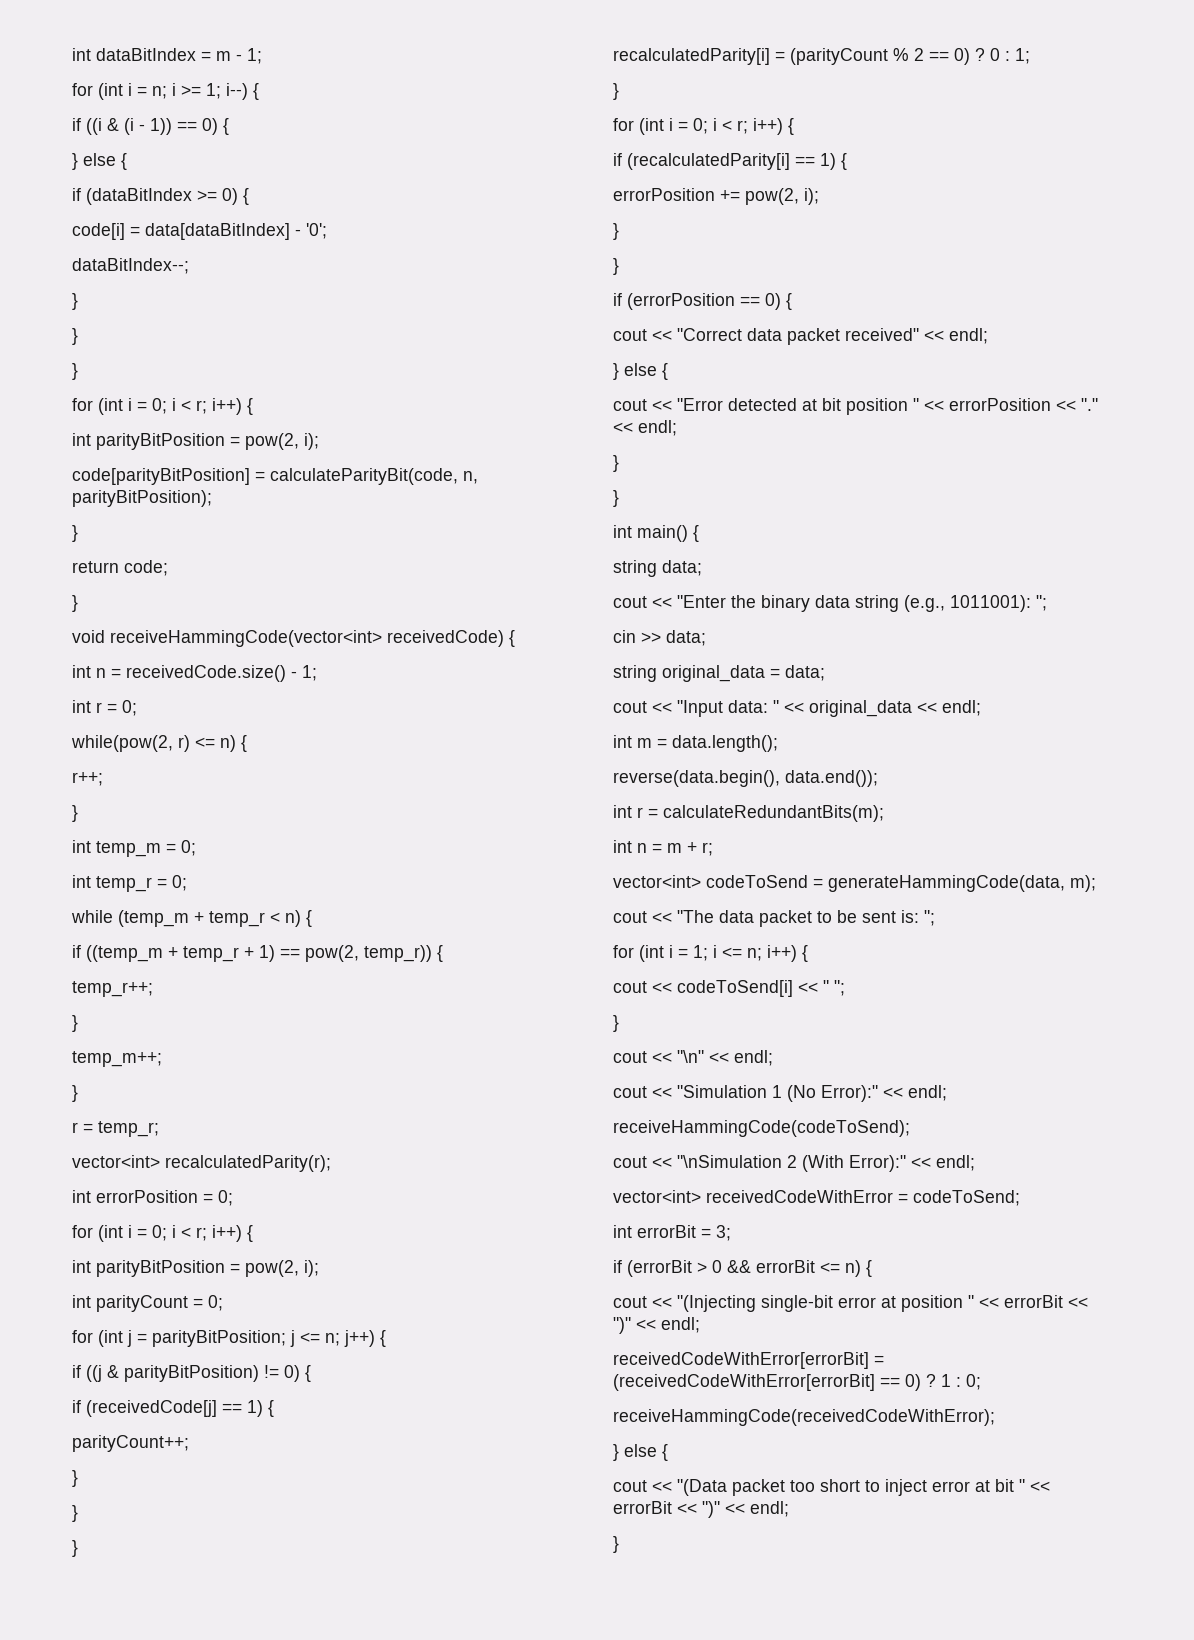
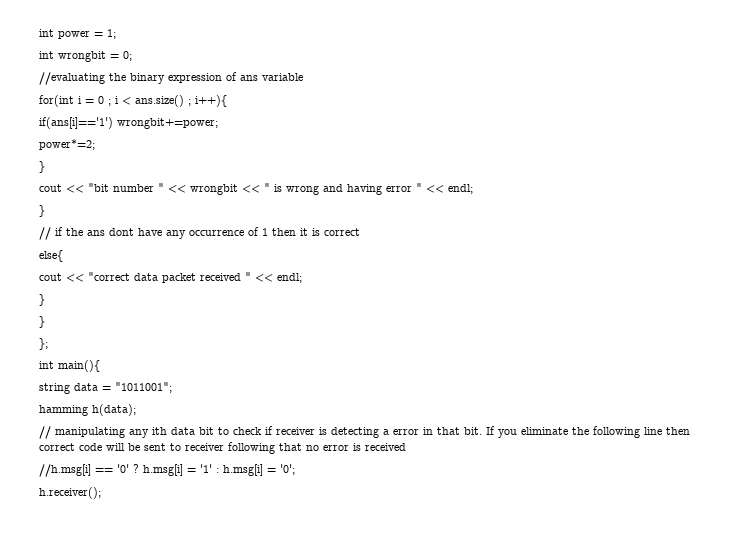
[72,48,262,64] [72,83,259,100] [72,118,229,135] [72,153,127,170] [72,188,249,205] [72,223,327,240] [72,258,189,274] [72,293,78,310] [72,328,78,345] [72,363,78,380] [72,398,253,415] [72,433,319,450] [72,468,478,485] [72,490,212,507] [72,525,78,542] [72,560,168,576] [72,595,78,612] [72,630,515,647] [72,665,317,682] [72,700,137,716] [71,735,247,752] [72,772,103,786] [72,805,78,822] [72,840,196,857] [72,875,187,892] [71,910,312,927] [72,945,443,962] [72,981,153,997] [72,1015,78,1032] [72,1051,162,1067] [72,1085,78,1102] [72,1121,159,1137] [72,1155,331,1172] [72,1190,233,1206] [72,1225,253,1242] [72,1260,319,1277] [72,1295,223,1312] [72,1330,386,1347] [72,1365,311,1382] [72,1400,274,1417] [72,1435,189,1452] [72,1470,78,1487] [72,1505,78,1522] [72,1540,78,1557] [613,48,1030,65] [613,83,619,100] [613,118,794,135] [613,153,847,170] [613,188,819,205] [613,223,619,240] [613,258,619,275] [613,293,792,310] [613,328,988,345] [613,363,668,380] [613,398,1098,415] int dataBitIndex = m - 1; // for (int i = n; i >= 1; i--) { // if ((i & (i - 1)) == 0) { // } else { // if (dataBitIndex >= 0) { // code[i] = data[dataBitIndex] - '0'; // dataBitIndex--; // } // } // } // for (int i = 0; i < r; i++) { // int parityBitPosition = pow(2, i); // code[parityBitPosition] = calculateParityBit(code, n, parityBitPosition); // } // return code; // } // void receiveHammingCode(vector<int> receivedCode) { // int n = receivedCode.size() - 1; // int r = 0; // while(pow(2, r) <= n) { // r++; // } // int temp_m = 0; // int temp_r = 0; // while (temp_m + temp_r < n) { // if ((temp_m + temp_r + 1) == pow(2, temp_r)) { // temp_r++; // } // temp_m++; // } // r = temp_r; // vector<int> recalculatedParity(r); // int errorPosition = 0; // for (int i = 0; i < r; i++) { // int parityBitPosition = pow(2, i); // int parityCount = 0; // for (int j = parityBitPosition; j <= n; j++) { // if ((j & parityBitPosition) != 0) { // if (receivedCode[j] == 1) { // parityCount++; // } // } // } // recalculatedParity[i] = (parityCount % 2 == 0) ? 0 : 1; // } // for (int i = 0; i < r; i++) { // if (recalculatedParity[i] == 1) { // errorPosition += pow(2, i); // } // } // if (errorPosition == 0) { // cout << "Correct data packet received" << endl; // } else { // cout << "Error detected at bit position " << errorPosition << "." -> [39,29,116,39] [39,51,132,62] [39,72,303,85] [39,95,227,107] [39,117,218,129] [39,139,95,150] [39,161,45,173] [39,183,473,195] [39,205,45,217] [39,227,360,240] [39,250,63,262] [39,272,251,283] int power = 1; // int wrongbit = 0; // //evaluating the binary expression of ans variable // for(int i = 0 ; i < ans.size() ; i++){ // if(ans[i]=='1') wrongbit+=power; // power*=2; // } // cout << "bit number " << wrongbit << " is wrong and having error " << endl; // } // // if the ans dont have any occurrence of 1 then it is correct // else{ // cout << "correct data packet received "
[613,525,699,542] [613,560,702,577] [613,595,1047,612] [613,630,706,646] [613,665,825,682] [613,700,981,717] [613,735,778,752] [613,770,878,787] [613,805,884,822] [613,840,713,856] [613,875,1096,892] [613,910,935,927] [613,945,808,962] [613,980,845,997] [613,1015,619,1032] [613,1050,773,1066] [613,1085,947,1102] [613,1120,910,1137] [613,1155,975,1172] [613,1190,1020,1206] [613,1225,731,1241] [613,1260,872,1277] [613,1295,1088,1312] [613,1317,700,1334] [613,1352,884,1369] [613,1374,981,1391] [613,1409,995,1426] [613,1444,668,1461] [613,1479,1050,1496] [613,1501,789,1518] [613,1536,619,1553] // int main() { // string data; // cout << "Enter the binary data string (e.g., 1011001): "; // cin >> data; // string original_data = data; // cout << "Input data: " << original_data << endl; // int m = data.length(); // reverse(data.begin(), data.end()); // int r = calculateRedundantBits(m); // int n = m + r; // vector<int> codeToSend = generateHammingCode(data, m); // cout << "The data packet to be sent is: "; // for (int i = 1; i <= n; i++) { // cout << codeToSend[i] << " "; // } // cout << "\n" << endl; // cout << "Simulation 1 (No Error):" << endl; // receiveHammingCode(codeToSend); // cout << "\nSimulation 2 (With Error):" << endl; // vector<int> receivedCodeWithError = codeToSend; // int errorBit = 3; // if (errorBit > 0 && errorBit <= n) { // cout << "(Injecting single-bit error at position " << errorBit << ")" << endl; // receivedCodeWithError[errorBit] = (receivedCodeWithError[errorBit] == 0) ? 1 : 0; // receiveHammingCode(receivedCodeWithError); // } else { // cout << "(Data packet too short to inject error at bit " << errorBit << ")" << endl; // } -> [39,338,48,350] [39,360,100,372] [39,382,172,394] [39,404,136,416] [39,426,690,439] [39,442,406,454] [39,464,295,477] [39,487,101,499] // }; // int main(){ // string data = "1011001"; // hamming h(data); // // manipulating any ith data bit to check if receiver is detecting a error in that bit. If you eliminate the following line then correct code will be sent to receiver following that no error is received // //h.msg[i] == '0' ? h.msg[i] = '1' : h.msg[i] = '0'; // h.receiver();

